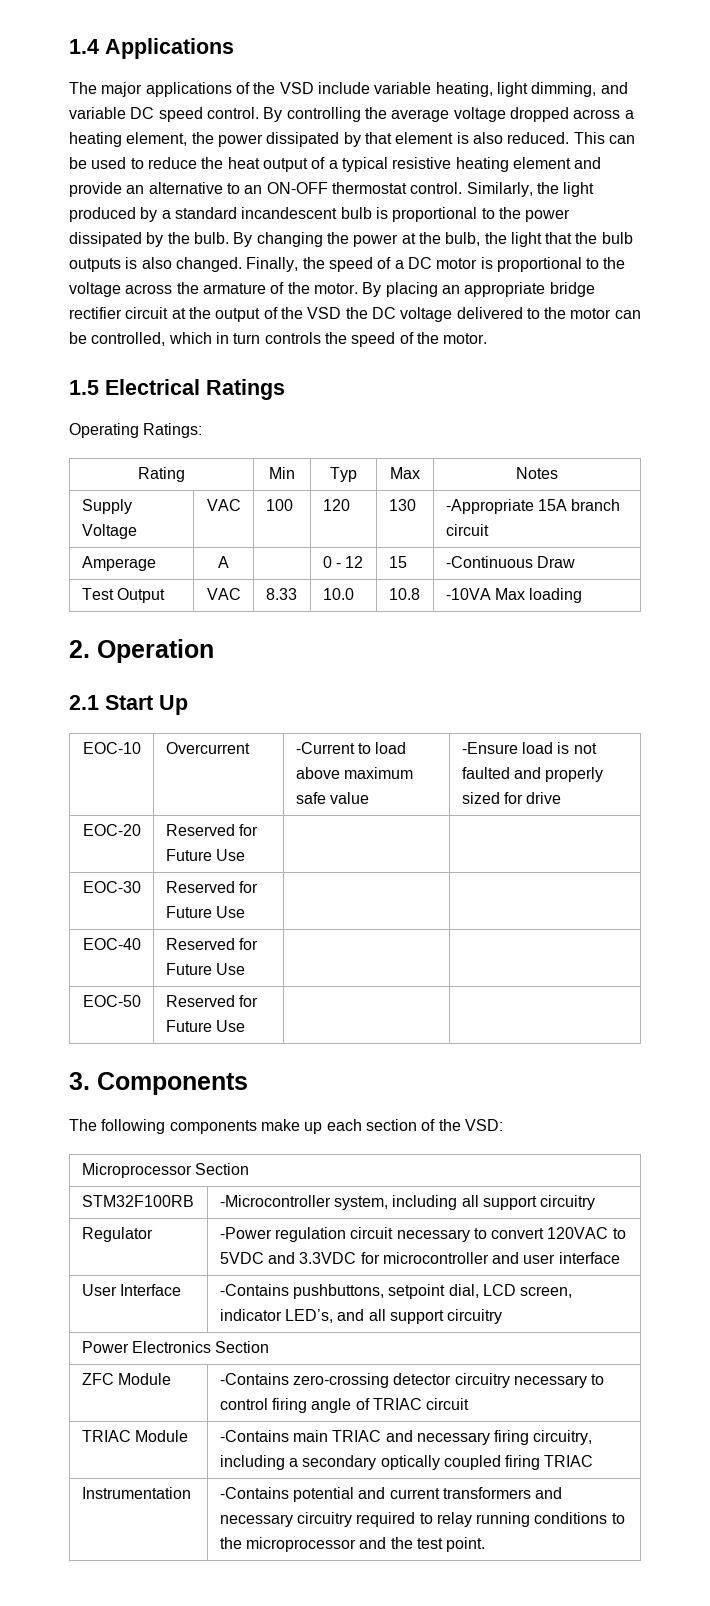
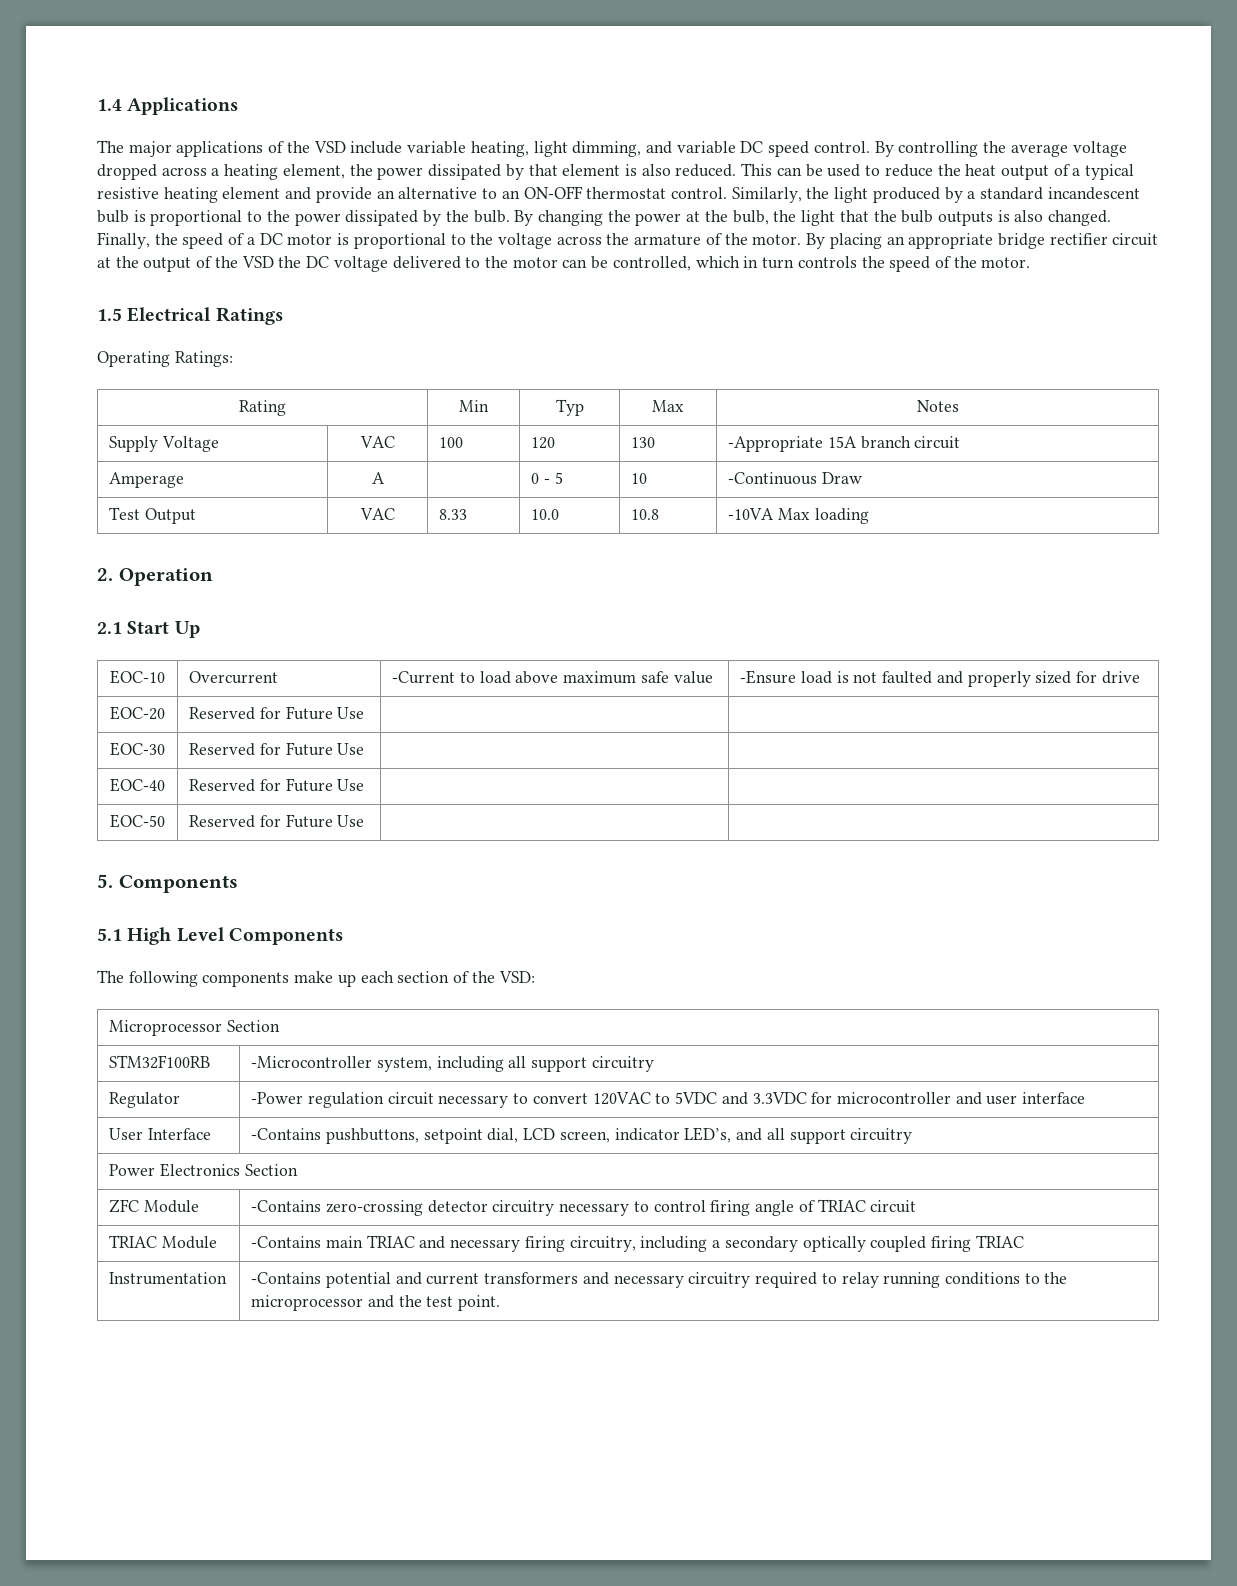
[345,556,364,568] [388,556,407,568] 12 | 15 -> [554,472,563,484] [631,473,648,484] 5 | 10
[69,1072,90,1090] 3. -> [97,874,238,893] [97,927,225,945] 5. Components // 5.1 High Level

